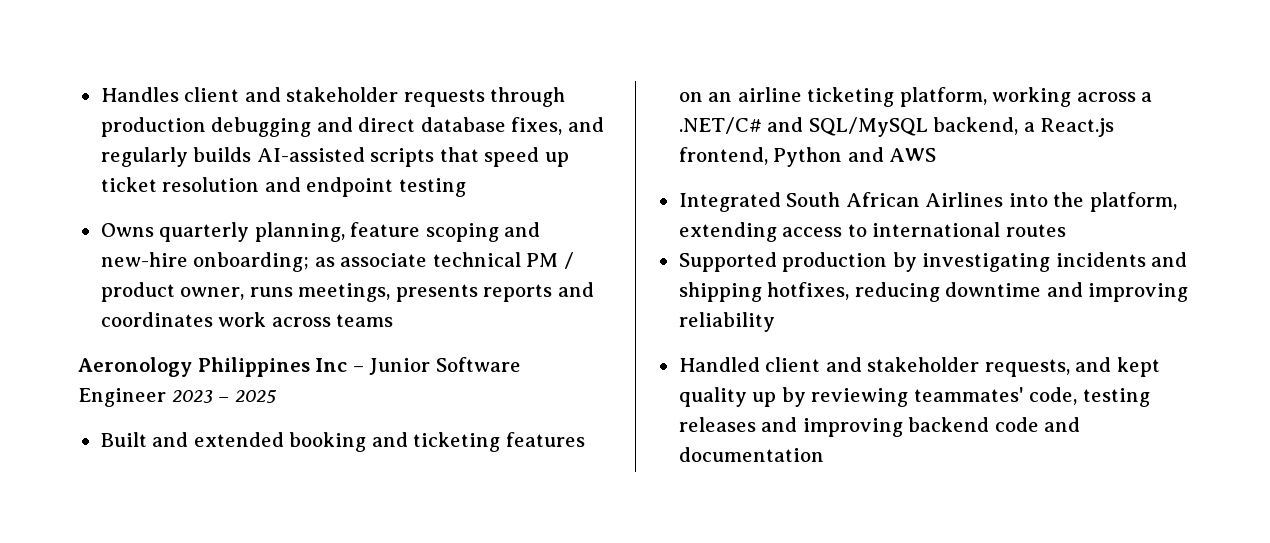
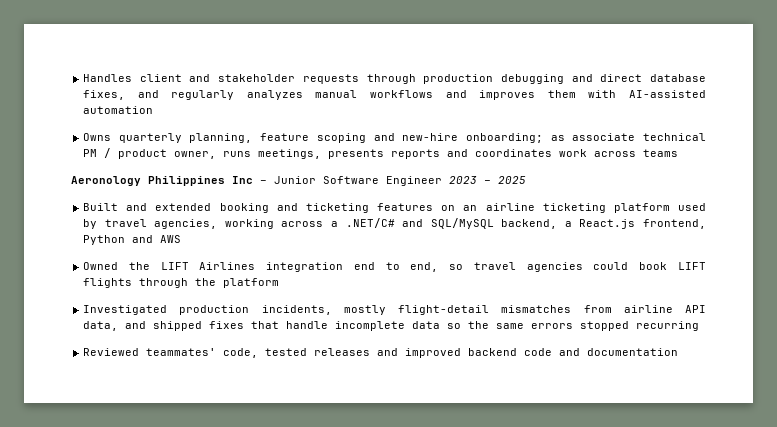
[193,147,569,167] [100,177,466,197] builds AI-assisted scripts that speed up ticket resolution and endpoint testing -> [246,90,706,100] [83,106,154,114] analyzes manual workflows and improves them with AI-assisted automation
[899,87,987,107] platform, -> [613,203,706,213] [83,219,218,229] platform used by travel agencies,
[678,192,1177,212] [678,222,1066,242] [678,252,1188,272] [678,282,1189,302] [678,312,775,332] [678,357,1160,377] [678,387,909,407] Integrated South African Airlines into the platform, extending access to international routes // Supported production by investigating incidents and shipping hotfixes, reducing downtime and improving reliability // Handled client and stakeholder requests, and kept quality up by reviewing -> [83,262,706,272] [83,278,280,288] [83,305,706,315] [83,321,700,331] [83,348,140,356] Owned the LIFT Airlines integration end to end, so travel agencies could book LIFT flights through the platform // Investigated production incidents, mostly flight-detail mismatches from airline API data, and shipped fixes that handle incomplete data so the same errors stopped recurring // Reviewed
[1082,388,1150,407] testing -> [265,348,308,356] tested
[802,418,903,437] improving -> [405,348,462,358] improved

